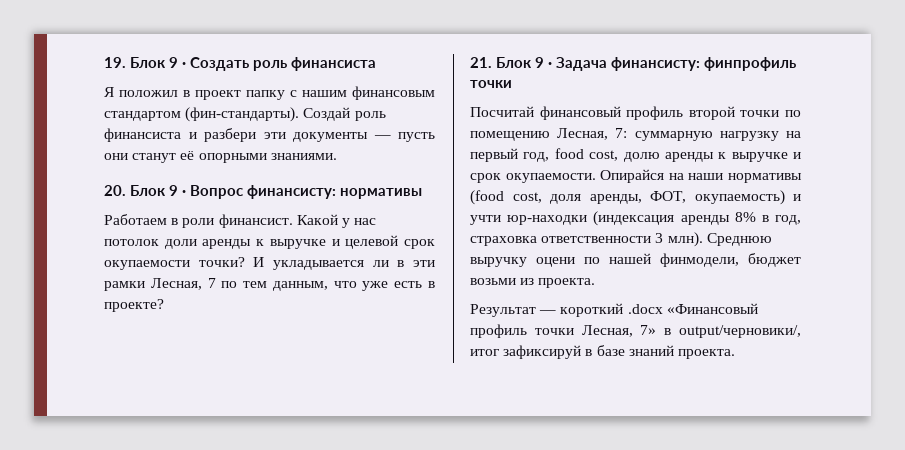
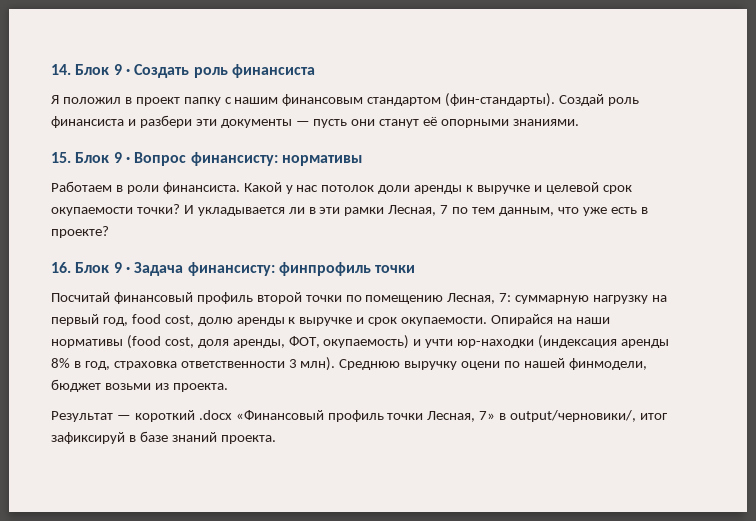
[104,57,126,68] 19. -> [51,64,71,75] 14.
[104,185,126,196] 20. -> [51,152,71,163] 15.
[218,214,293,228] финансист. -> [162,182,240,194] финансиста.
[470,57,492,68] 21. -> [51,262,71,273] 16.

